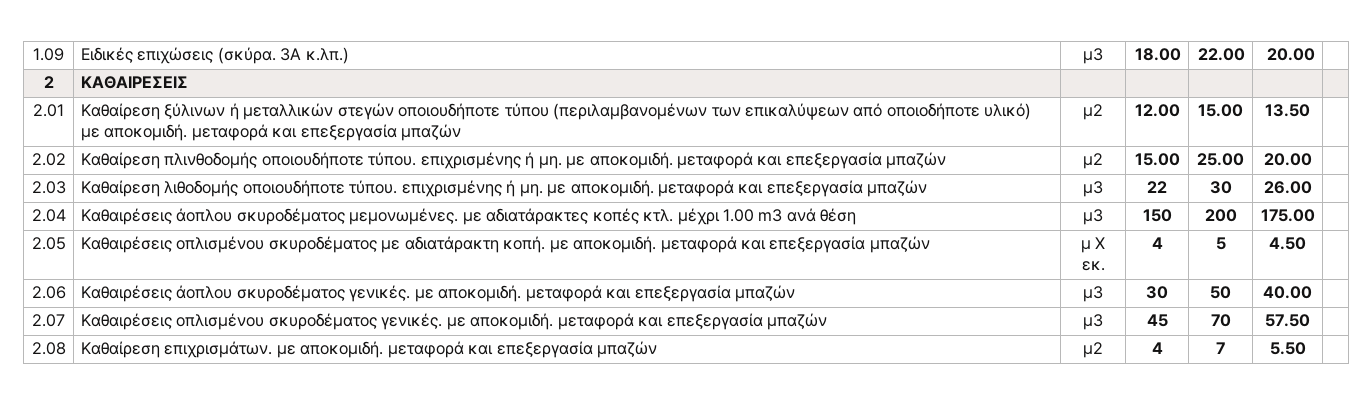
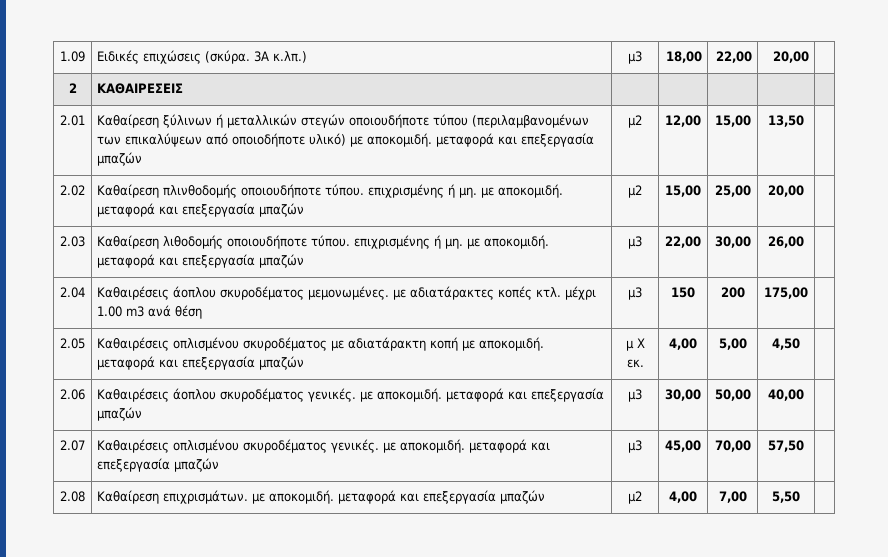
[1135,48,1182,61] [1198,48,1246,61] [1267,48,1316,61] 18.00 | 22.00 | 20.00 -> [665,51,702,63] [715,51,752,63] [772,51,809,63] 18,00 | 22,00 | 20,00
[1134,104,1180,117] [1198,104,1243,117] [1265,104,1310,117] 12.00 | 15.00 | 13.50 -> [665,115,701,127] [714,115,751,127] [768,115,804,127] 12,00 | 15,00 | 13,50
[1134,153,1180,166] [1197,153,1244,166] [1263,153,1312,166] 15.00 | 25.00 | 20.00 -> [665,185,701,197] [714,185,751,197] [768,185,804,197] 15,00 | 25,00 | 20,00
[1147,181,1167,193] [1209,181,1232,194] [1263,181,1312,194] 22 | 30 | 26.00 -> [665,236,701,248] [714,236,751,248] [768,236,804,248] 22,00 | 30,00 | 26,00
[1260,209,1315,222] 175.00 -> [764,287,808,299] 175,00
[503,236,546,253] κοπή. -> [430,337,459,351] κοπή
[1151,237,1163,249] [1215,237,1226,250] [1269,237,1306,250] 4 | 5 | 4.50 -> [669,338,697,350] [718,338,747,350] [772,338,800,350] 4,00 | 5,00 | 4,50
[1146,286,1168,299] [1210,286,1231,299] [1263,286,1312,299] 30 | 50 | 40.00 -> [665,389,701,401] [714,389,751,401] [768,389,804,401] 30,00 | 50,00 | 40,00
[1146,314,1168,327] [1210,314,1231,327] [1265,314,1310,327] 45 | 70 | 57.50 -> [665,440,701,452] [714,440,751,452] [768,440,804,452] 45,00 | 70,00 | 57,50
[1151,342,1163,354] [1216,342,1225,354] [1269,342,1306,355] 4 | 7 | 5.50 -> [669,491,697,503] [718,491,747,503] [772,491,800,503] 4,00 | 7,00 | 5,50

